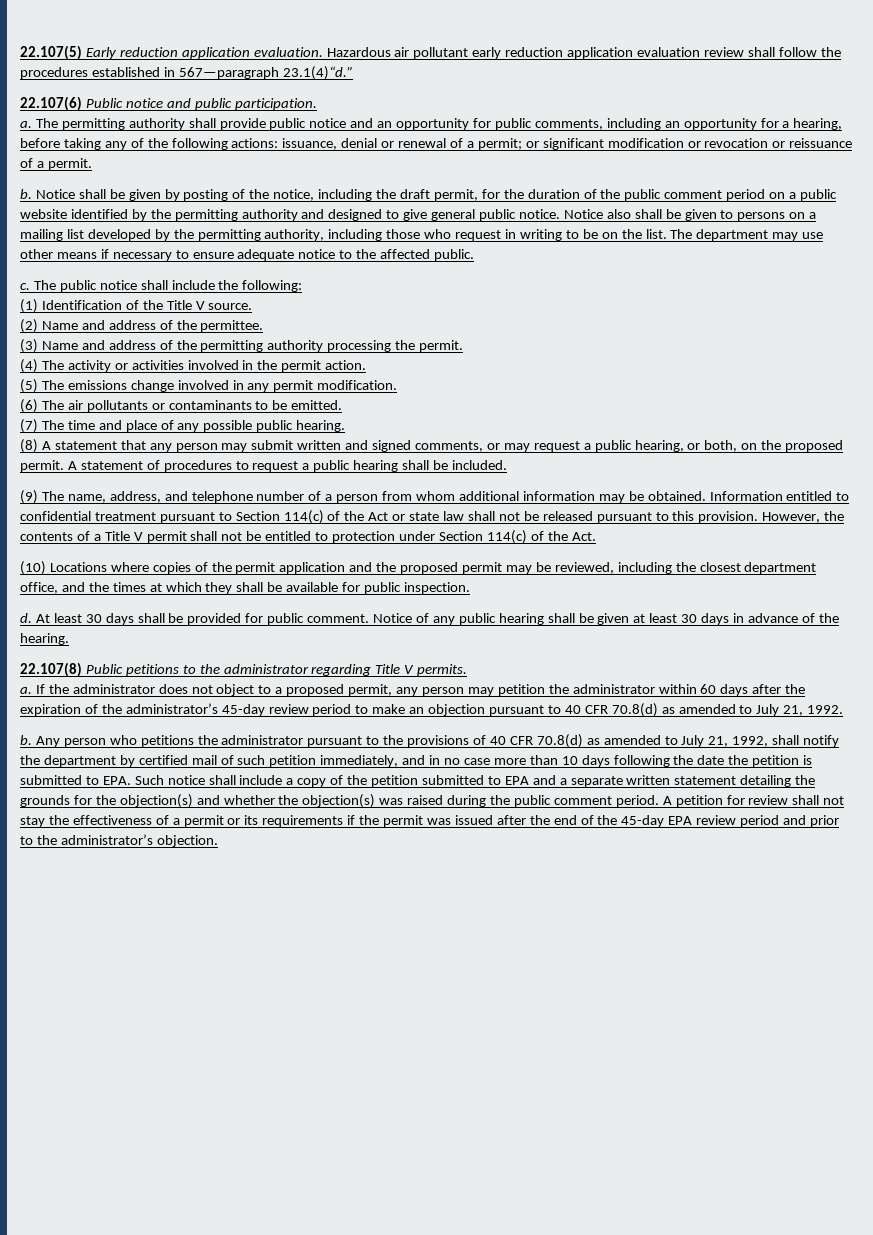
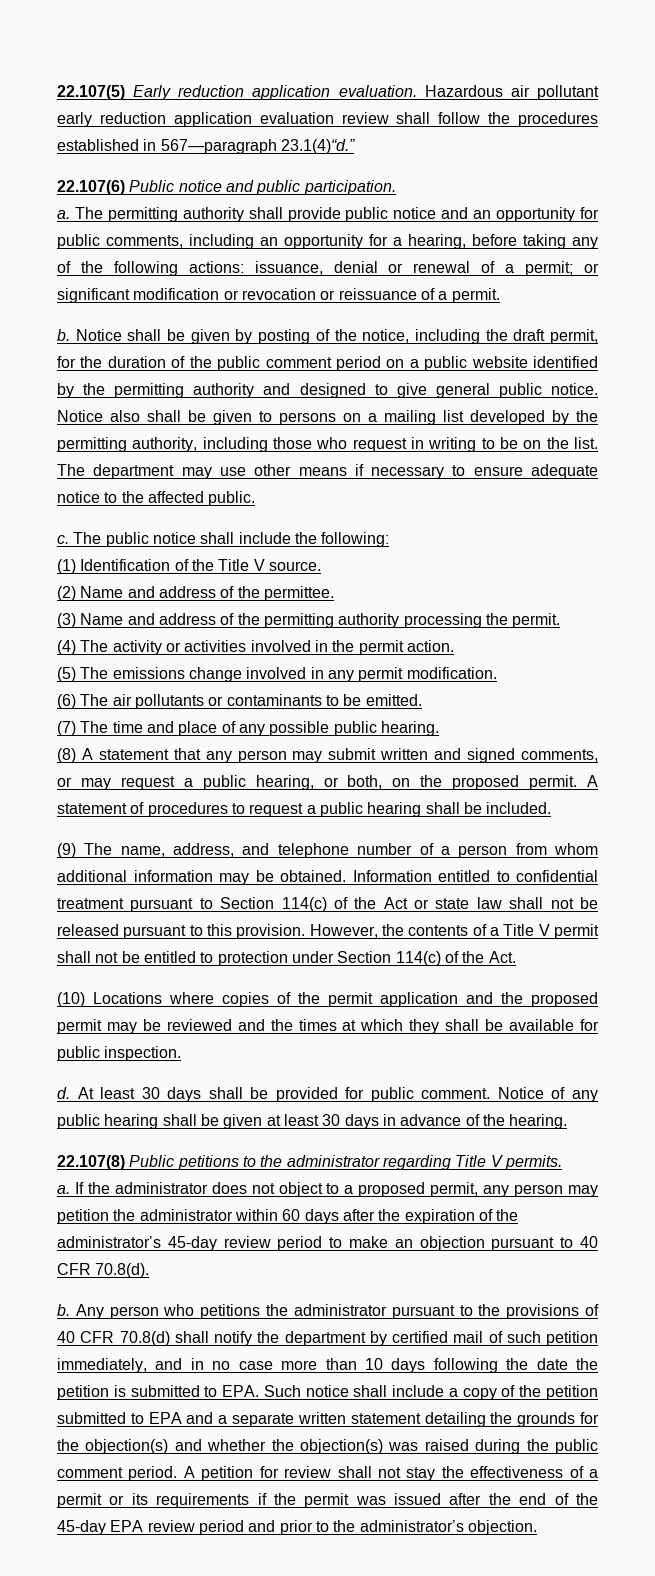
[554,562,817,574] [20,582,58,594] reviewed, including the closest department office, -> [166,1019,232,1031] reviewed
[611,703,844,717] 70.8(d) as amended to July 21, 1992. -> [95,1263,150,1278] 70.8(d).
[586,735,769,747] as amended to July 21, 1992, -> (170, 1338) none

